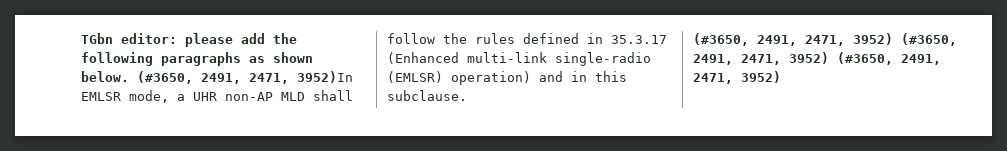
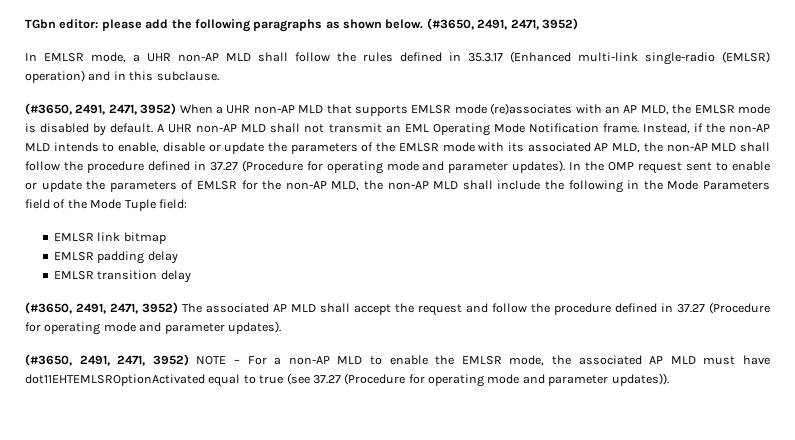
[297,71,353,83] 3952)In -> [541,18,578,30] [25,53,37,61] 3952) // In
[901,33,957,46] [693,52,941,65] [693,71,781,84] (#3650, 2491, 2471, 3952) (#3650, 2491, 2471, 3952) -> [179,103,770,116] [25,123,770,136] [25,142,770,154] [25,160,770,174] [25,180,771,193] [25,199,187,211] [54,232,166,244] [54,251,178,264] [54,270,191,283] [25,302,770,316] [25,321,281,335] [25,354,771,366] [25,373,669,387] When a UHR non-AP MLD that supports EMLSR mode (re)associates with an AP MLD, the EMLSR mode is disabled by default. A UHR non-AP MLD shall not transmit an EML Operating Mode Notification frame. Instead, if the non-AP MLD intends to enable, disable or update the parameters of the EMLSR mode with its associated AP MLD, the non-AP MLD shall follow the procedure defined in 37.27 (Procedure for operating mode and parameter updates). In the OMP request sent to enable or update the parameters of EMLSR for the non-AP MLD, the non-AP MLD shall include the following in the Mode Parameters field of the Mode Tuple field: // EMLSR link bitmap // EMLSR padding delay // EMLSR transition delay // (#3650, 2491, 2471, 3952) The associated AP MLD shall accept the request and follow the procedure defined in 37.27 (Procedure for operating mode and parameter updates). // (#3650, 2491, 2471, 3952) NOTE – For a non-AP MLD to enable the EMLSR mode, the associated AP MLD must have dot11EHTEMLSROptionActivated equal to true (see 37.27 (Procedure for operating mode and parameter updates)).

